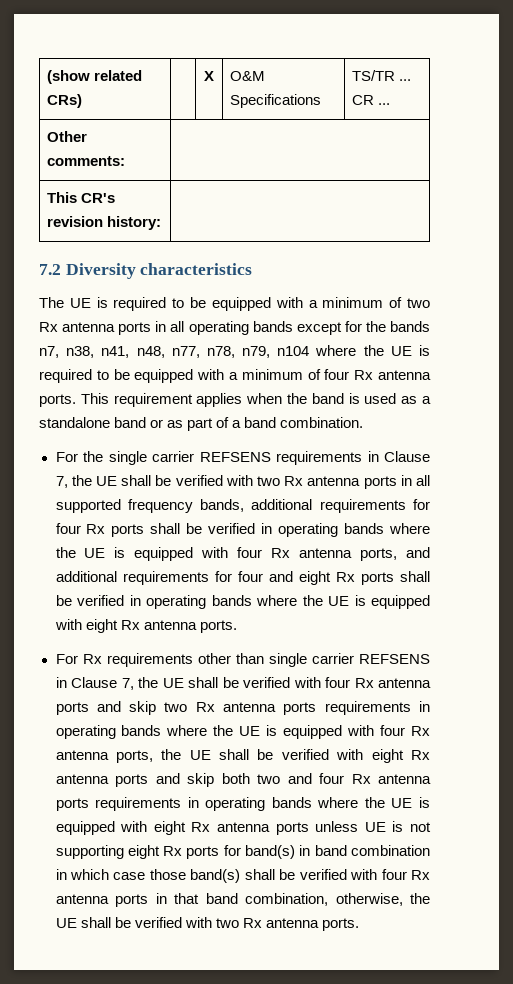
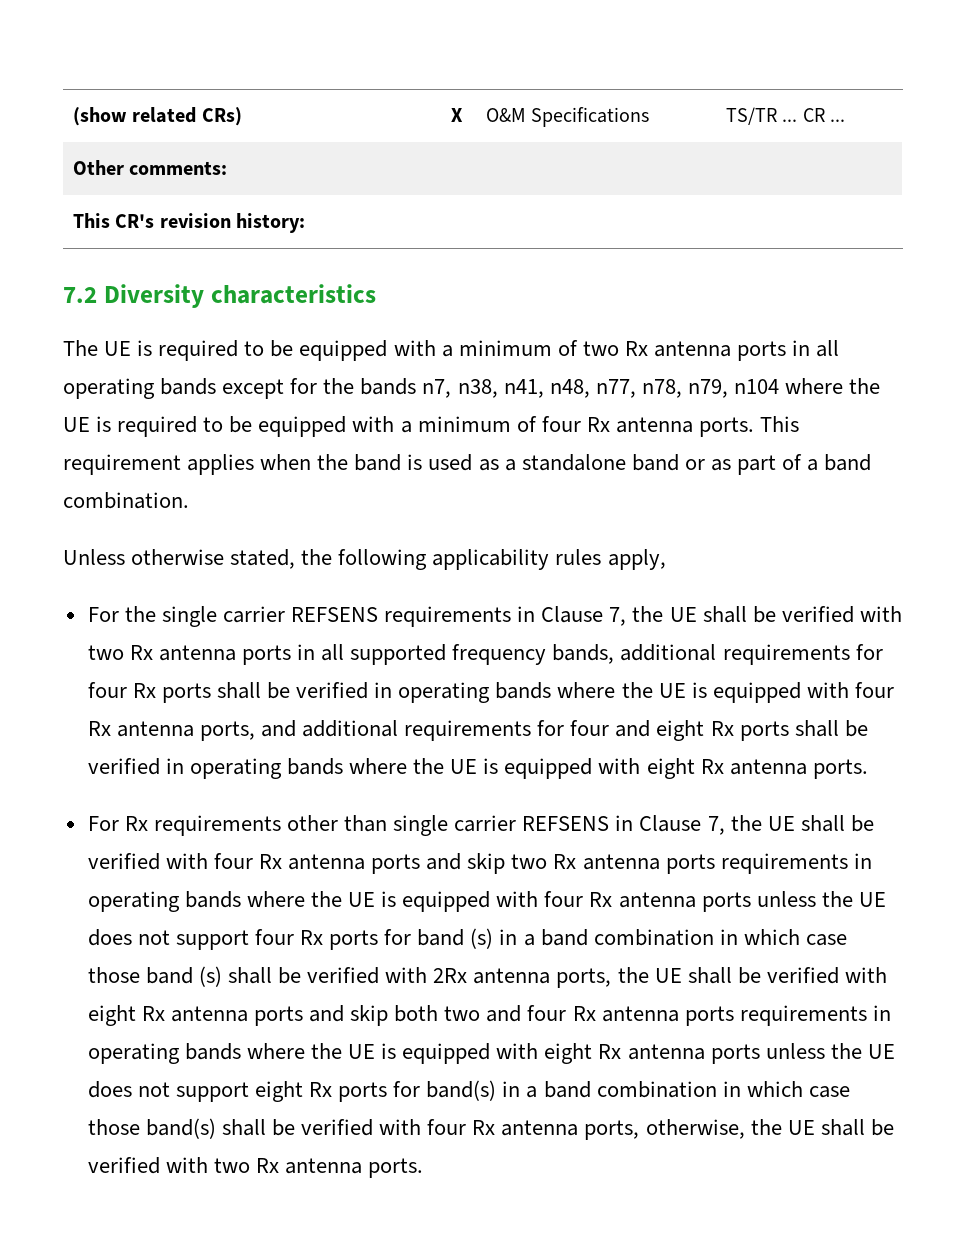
(364, 422) none -> [63,549,666,570] // Unless otherwise stated, the following applicability rules apply,
(109, 755) none -> [701,891,886,912] [87,928,847,950] [87,966,551,987] ports unless the UE does not support four Rx ports for band (s) in a band combination in which case those band (s) shall be verified with 2Rx antenna
[364,821,431,832] [55,845,124,859] UE is not supporting -> [830,1043,895,1059] [87,1081,249,1102] the UE does not support
(311, 850) none -> [526,1086,538,1098] a
[115,893,328,907] ports in that band combination, -> [584,1120,640,1140] ports,

